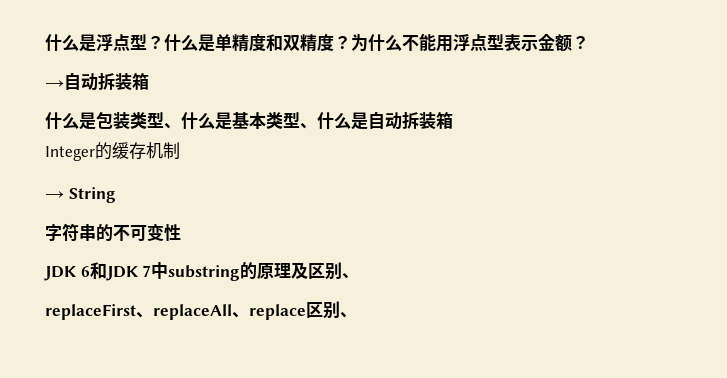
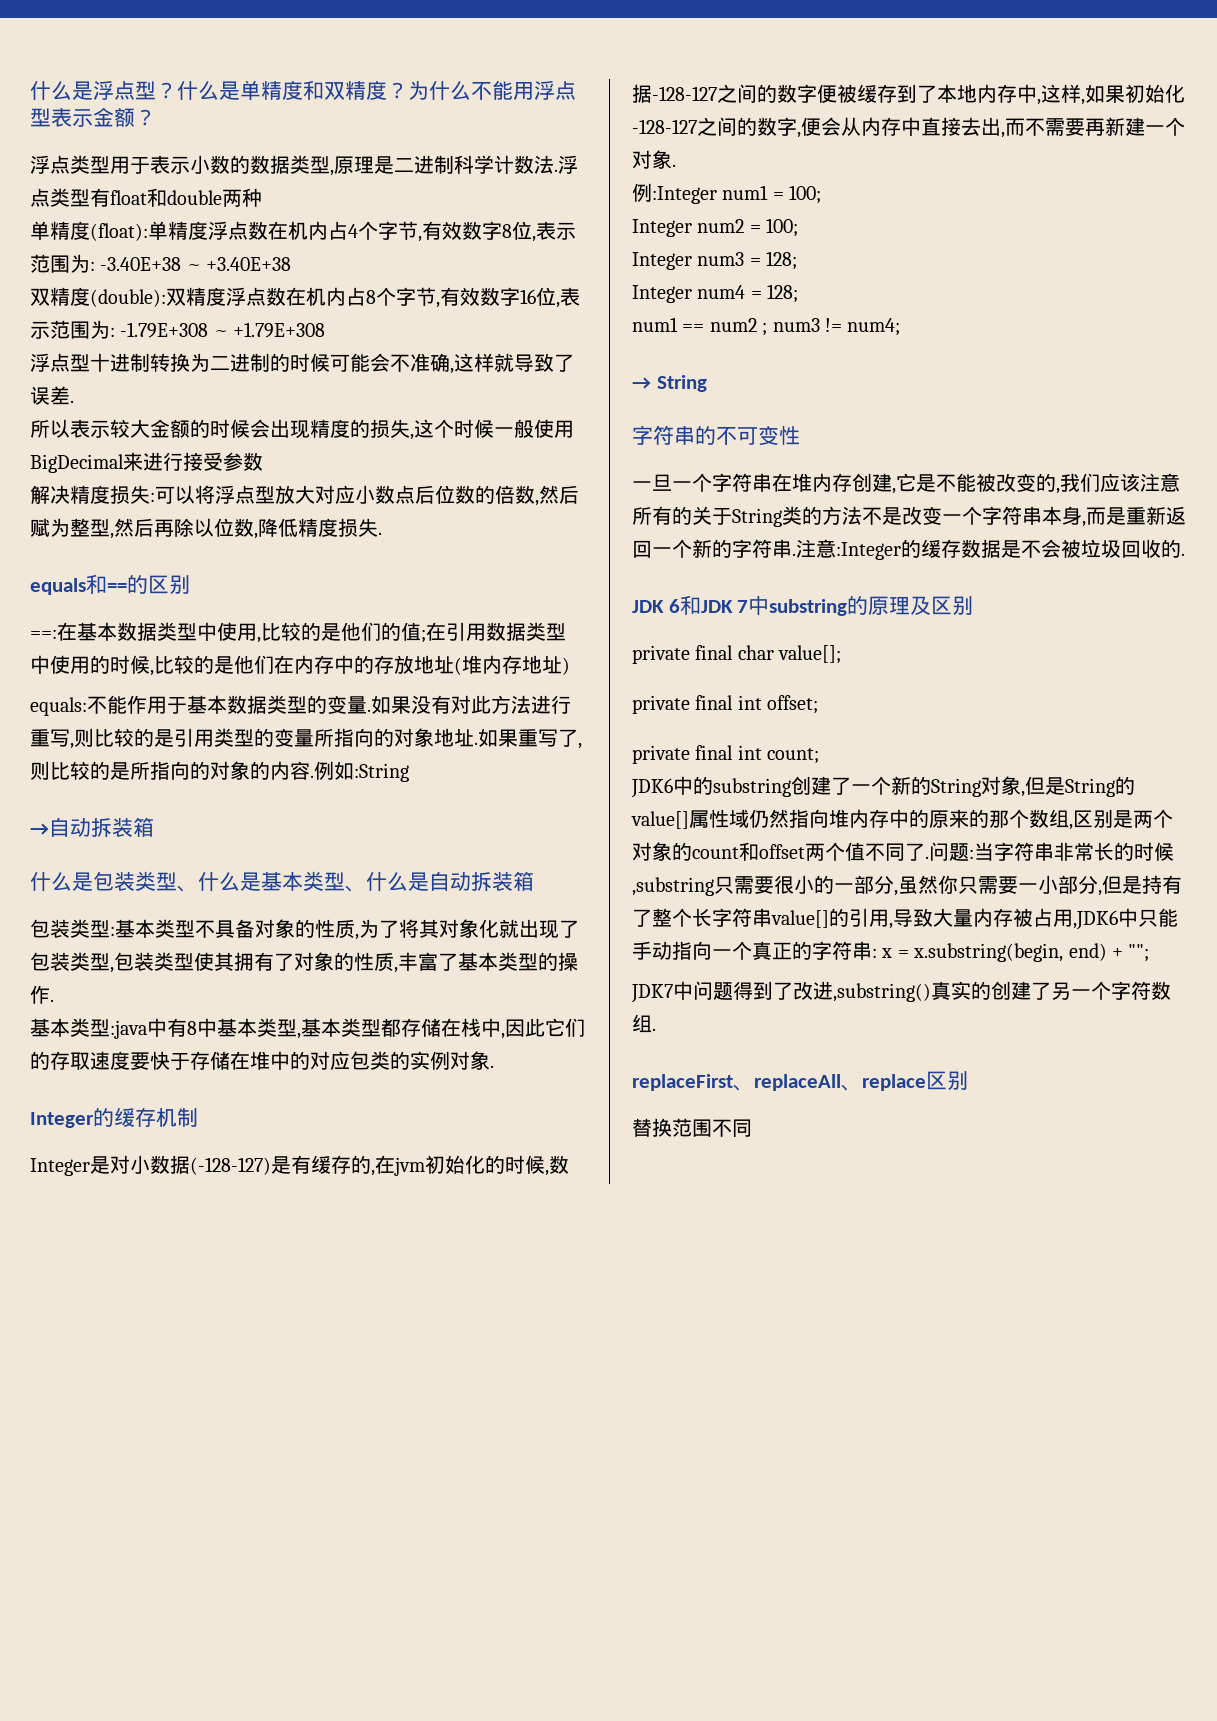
(589, 42) none -> [30,155,578,176] [30,188,262,207] [30,221,576,242] [30,254,292,273] [30,287,580,308] [30,320,326,339] [30,353,574,374] [30,386,74,405] [30,419,574,440] [30,452,263,473] [30,485,579,506] [30,518,382,539] [30,574,190,595] [30,622,566,643] [30,655,570,676] [30,695,571,716] [30,728,582,749] [30,761,409,782] // 浮点类型用于表示小数的数据类型,原理是二进制科学计数法.浮点类型有float和double两种 // 单精度(float):单精度浮点数在机内占4个字节,有效数字8位,表示范围为: -3.40E+38 ~ +3.40E+38 // 双精度(double):双精度浮点数在机内占8个字节,有效数字16位,表示范围为: -1.79E+308 ~ +1.79E+308 // 浮点型十进制转换为二进制的时候可能会不准确,这样就导致了误差. // 所以表示较大金额的时候会出现精度的损失,这个时候一般使用BigDecimal来进行接受参数 // 解决精度损失:可以将浮点型放大对应小数点后位数的倍数,然后赋为整型,然后再除以位数,降低精度损失. // equals和==的区别 // ==:在基本数据类型中使用,比较的是他们的值;在引用数据类型中使用的时候,比较的是他们在内存中的存放地址(堆内存地址) // equals:不能作用于基本数据类型的变量.如果没有对此方法进行重写,则比较的是引用类型的变量所指向的对象地址.如果重写了,则比较的是所指向的对象的内容.例如:String
[45,142,180,161] Integer的缓存机制 -> [30,919,579,940] [30,952,578,973] [30,985,54,1004] [30,1018,585,1039] [30,1051,494,1070] [30,1107,198,1128] [30,1155,569,1176] [632,84,1185,105] [632,117,1185,138] [632,150,676,169] [632,183,822,204] [632,218,799,237] [632,251,798,270] [632,284,799,303] [632,317,901,336] 包装类型:基本类型不具备对象的性质,为了将其对象化就出现了包装类型,包装类型使其拥有了对象的性质,丰富了基本类型的操作. // 基本类型:java中有8中基本类型,基本类型都存储在栈中,因此它们的存取速度要快于存储在堆中的对应包类的实例对象. // Integer的缓存机制 // Integer是对小数据(-128-127)是有缓存的,在jvm初始化的时候,数据-128-127之间的数字便被缓存到了本地内存中,这样,如果初始化-128-127之间的数字,便会从内存中直接去出,而不需要再新建一个对象. // 例:Integer num1 = 100; // Integer num2 = 100; // Integer num3 = 128; // Integer num4 = 128; // num1 == num2 ; num3 != num4;
(181, 232) none -> [632,473,1180,494] [632,506,1186,527] [632,539,1185,560] // 一旦一个字符串在堆内存创建,它是不能被改变的,我们应该注意所有的关于String类的方法不是改变一个字符串本身,而是重新返回一个新的字符串.注意:Integer的缓存数据是不会被垃圾回收的.
[342,273,360,279] 、 -> [632,645,842,664] [632,695,819,714] [632,745,820,764] [631,776,1135,798] [631,809,1173,830] [632,842,1174,861] [632,875,1182,896] [632,908,1178,930] [632,941,1150,962] [631,981,1171,1003] [632,1014,656,1033] // private final char value[]; // private final int offset; // private final int count; // JDK6中的substring创建了一个新的String对象,但是String的value[]属性域仍然指向堆内存中的原来的那个数组,区别是两个对象的count和offset两个值不同了.问题:当字符串非常长的时候,substring只需要很小的一部分,虽然你只需要一小部分,但是持有了整个长字符串value[]的引用,导致大量内存被占用,JDK6中只能手动指向一个真正的字符串: x = x.substring(begin, end) + ""; // JDK7中问题得到了改进,substring()真实的创建了另一个字符数组.
[340,312,357,318] 、 -> [632,1118,752,1137] // 替换范围不同

